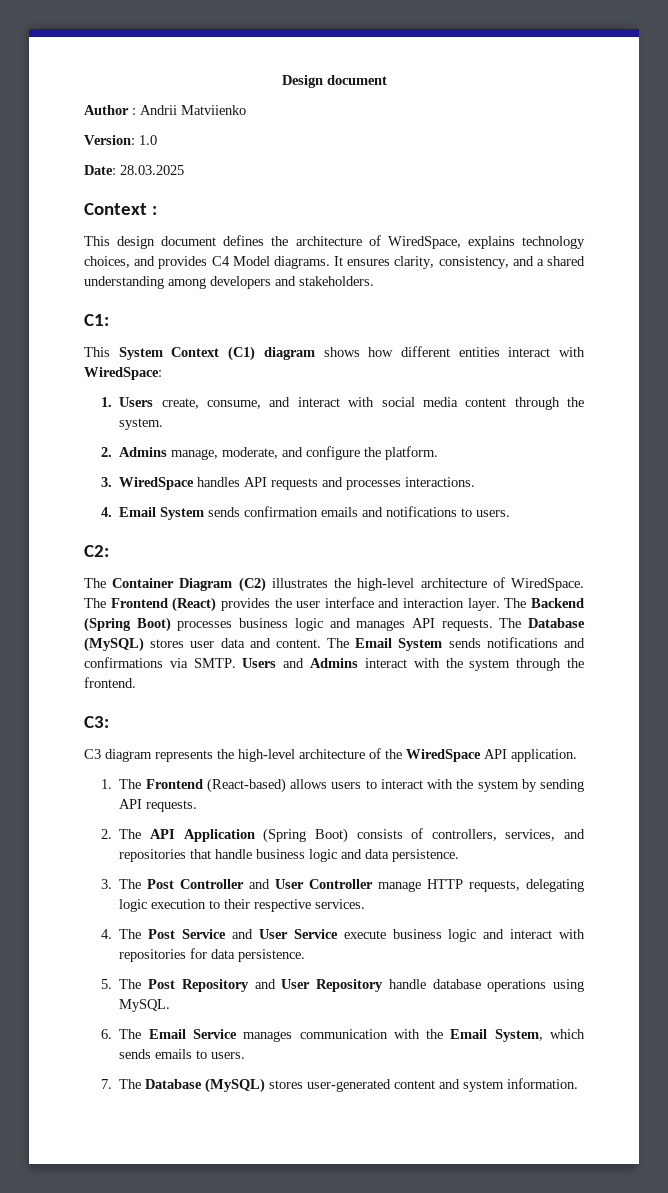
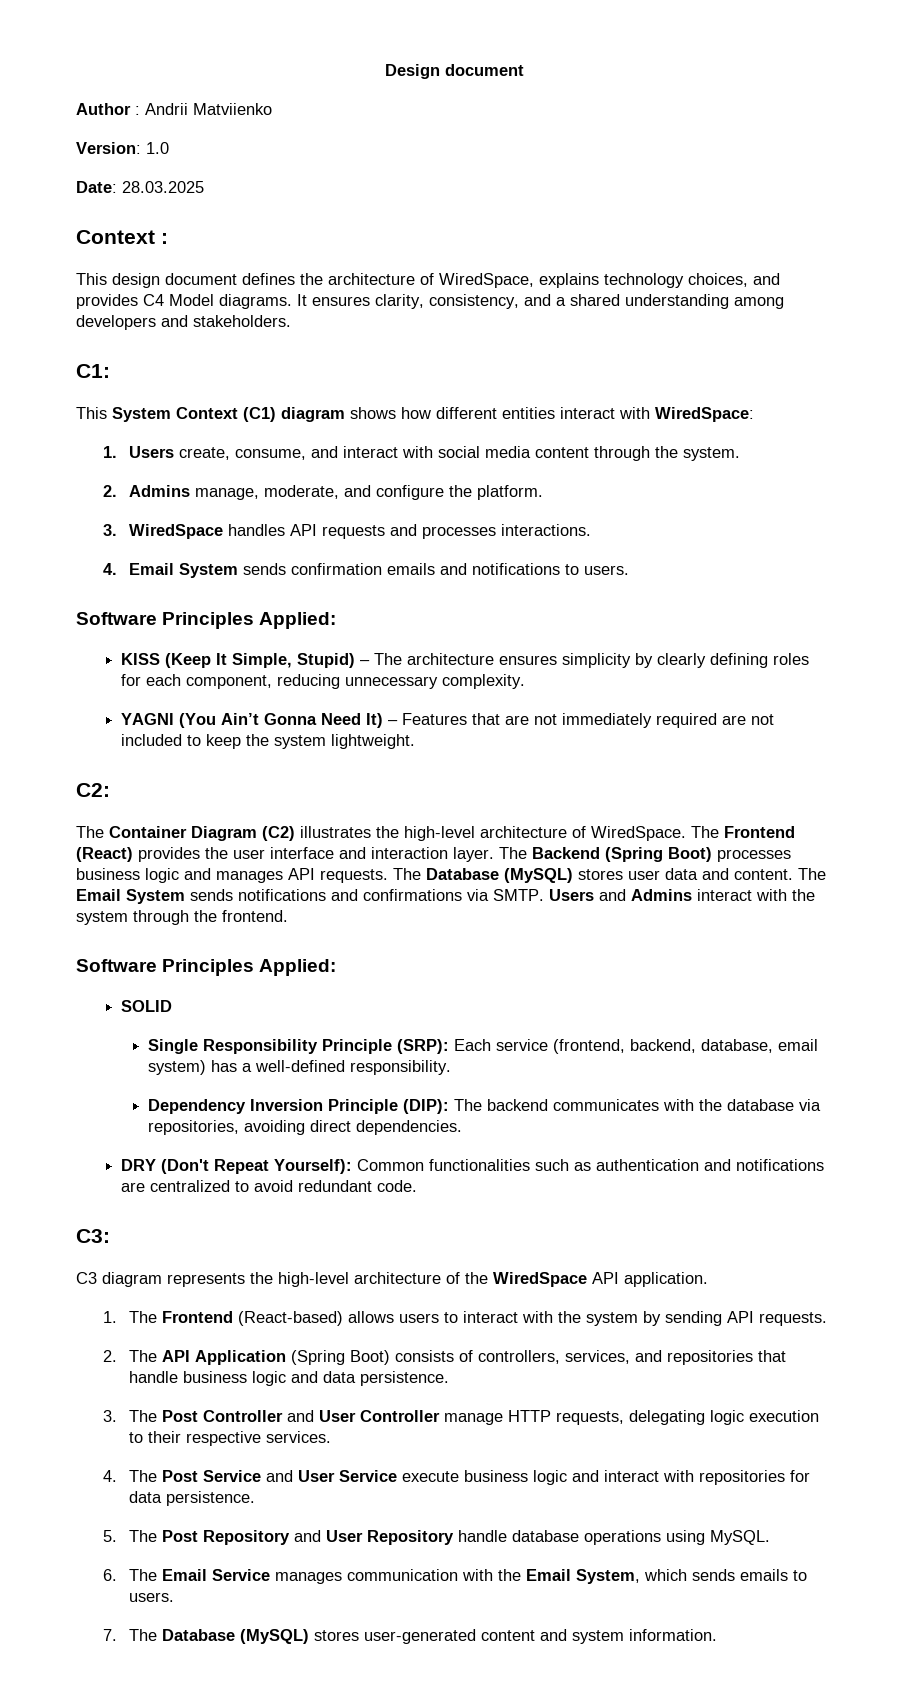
(511, 513) none -> [76,612,337,629] [120,653,809,668] [120,674,525,689] [120,713,774,728] [120,734,415,749] // Software Principles Applied: // KISS (Keep It Simple, Stupid) – The architecture ensures simplicity by clearly defining roles for each component, reducing unnecessary complexity. // YAGNI (You Ain’t Gonna Need It) – Features that are not immediately required are not included to keep the system lightweight.
(136, 682) none -> [76,959,337,976] [120,1000,172,1012] [147,1039,818,1054] [147,1060,451,1075] [147,1099,821,1114] [147,1120,462,1135] [120,1159,824,1174] [120,1180,417,1192] // Software Principles Applied: // SOLID // Single Responsibility Principle (SRP): Each service (frontend, backend, database, email system) has a well-defined responsibility. // Dependency Inversion Principle (DIP): The backend communicates with the database via repositories, avoiding direct dependencies. // DRY (Don't Repeat Yourself): Common functionalities such as authentication and notifications are centralized to avoid redundant code.

